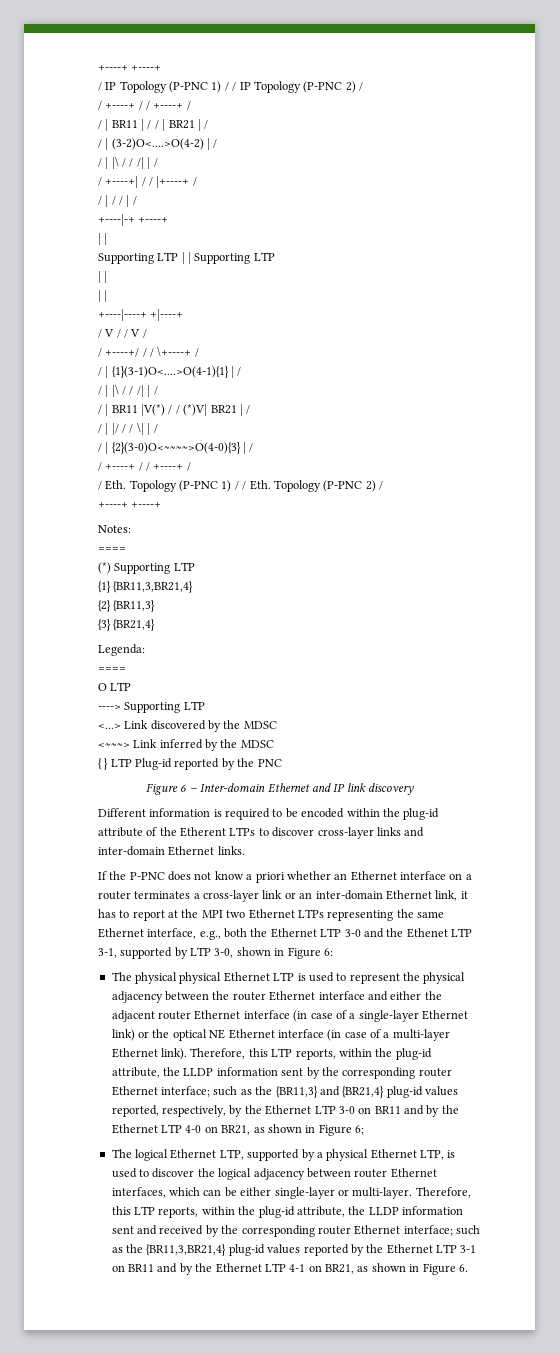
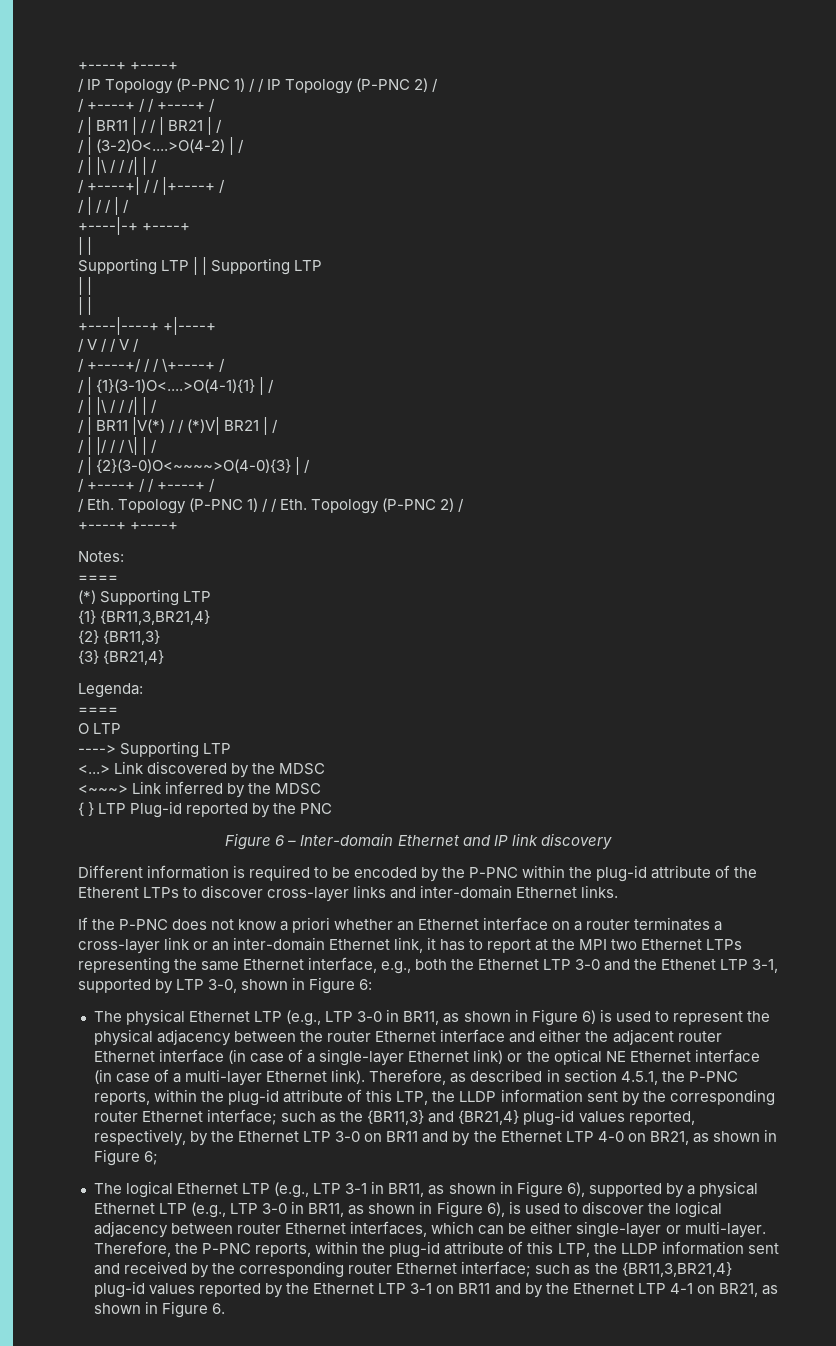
(345, 813) none -> [420,867,518,882] by the P-PNC
[179,972,295,984] physical Ethernet LTP -> [189,1009,596,1026] Ethernet LTP (e.g., LTP 3-0 in BR11, as shown in Figure 6)
[248,1048,432,1060] [111,1067,160,1078] this LTP reports, within the plug-id attribute, -> [450,1069,738,1085] [94,1089,429,1106] as described in section 4.5.1, the P-PNC reports, within the plug-id attribute of this LTP,
[219,1149,244,1160] LTP, -> [242,1181,585,1198] LTP (e.g., LTP 3-1 in BR11, as shown in Figure 6),
[420,1149,445,1160] LTP, -> [159,1201,505,1218] LTP (e.g., LTP 3-0 in BR11, as shown in Figure 6),
[111,1206,345,1218] this LTP reports, within the plug-id attribute, -> [175,1241,590,1258] the P-PNC reports, within the plug-id attribute of this LTP,

